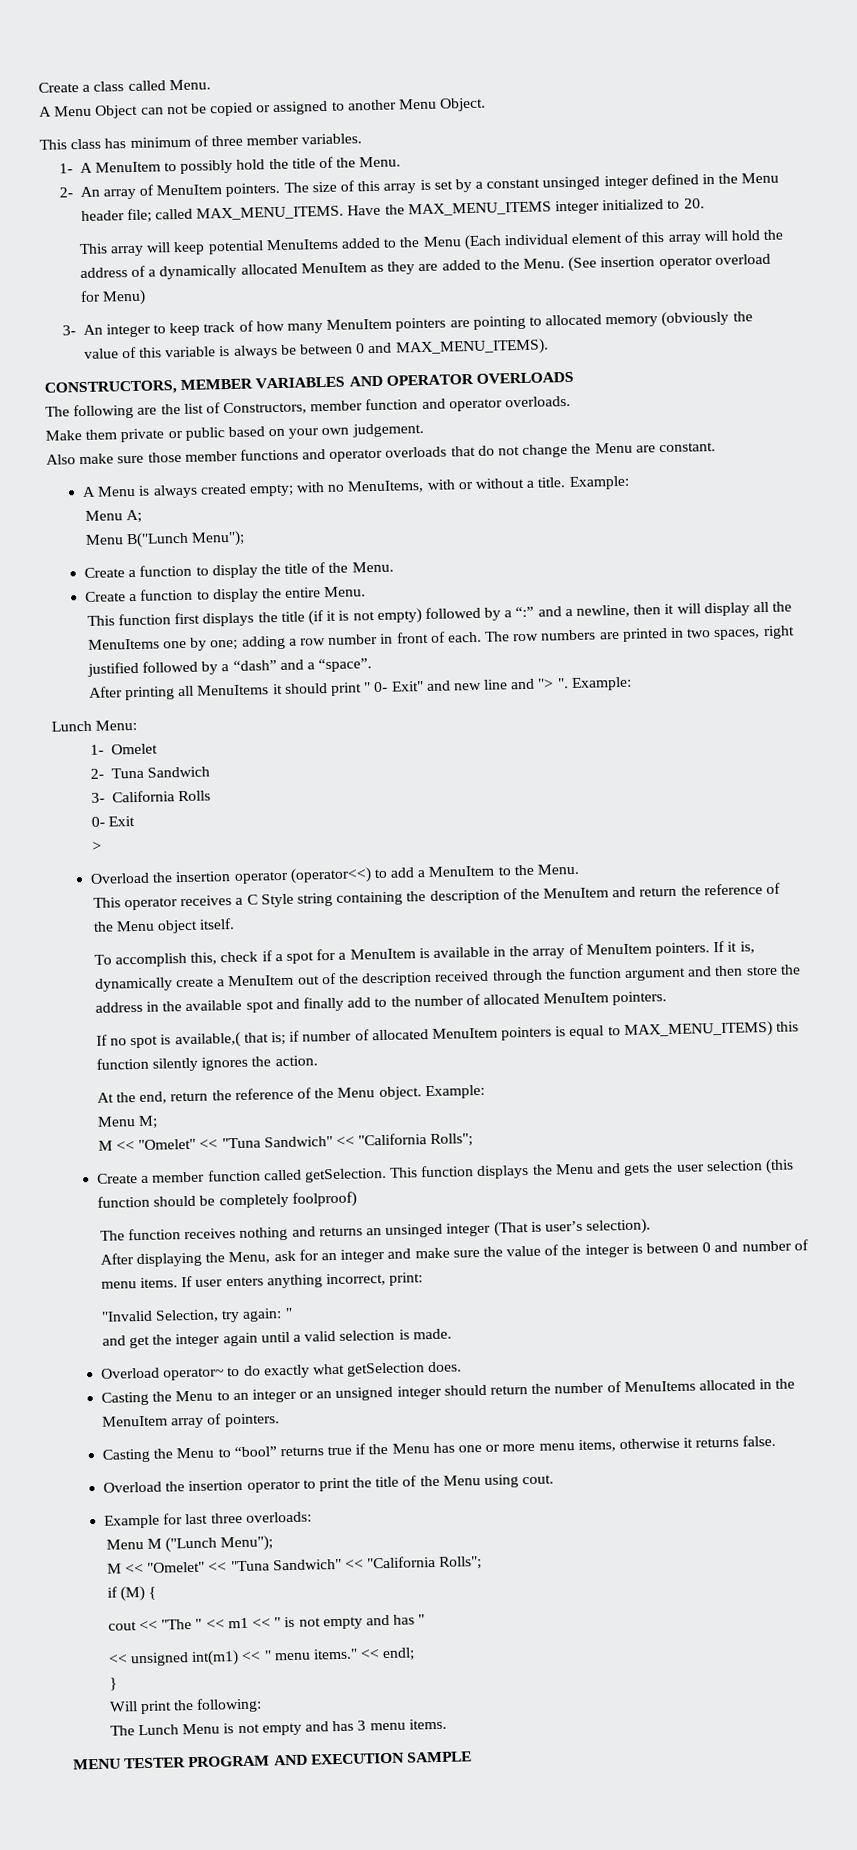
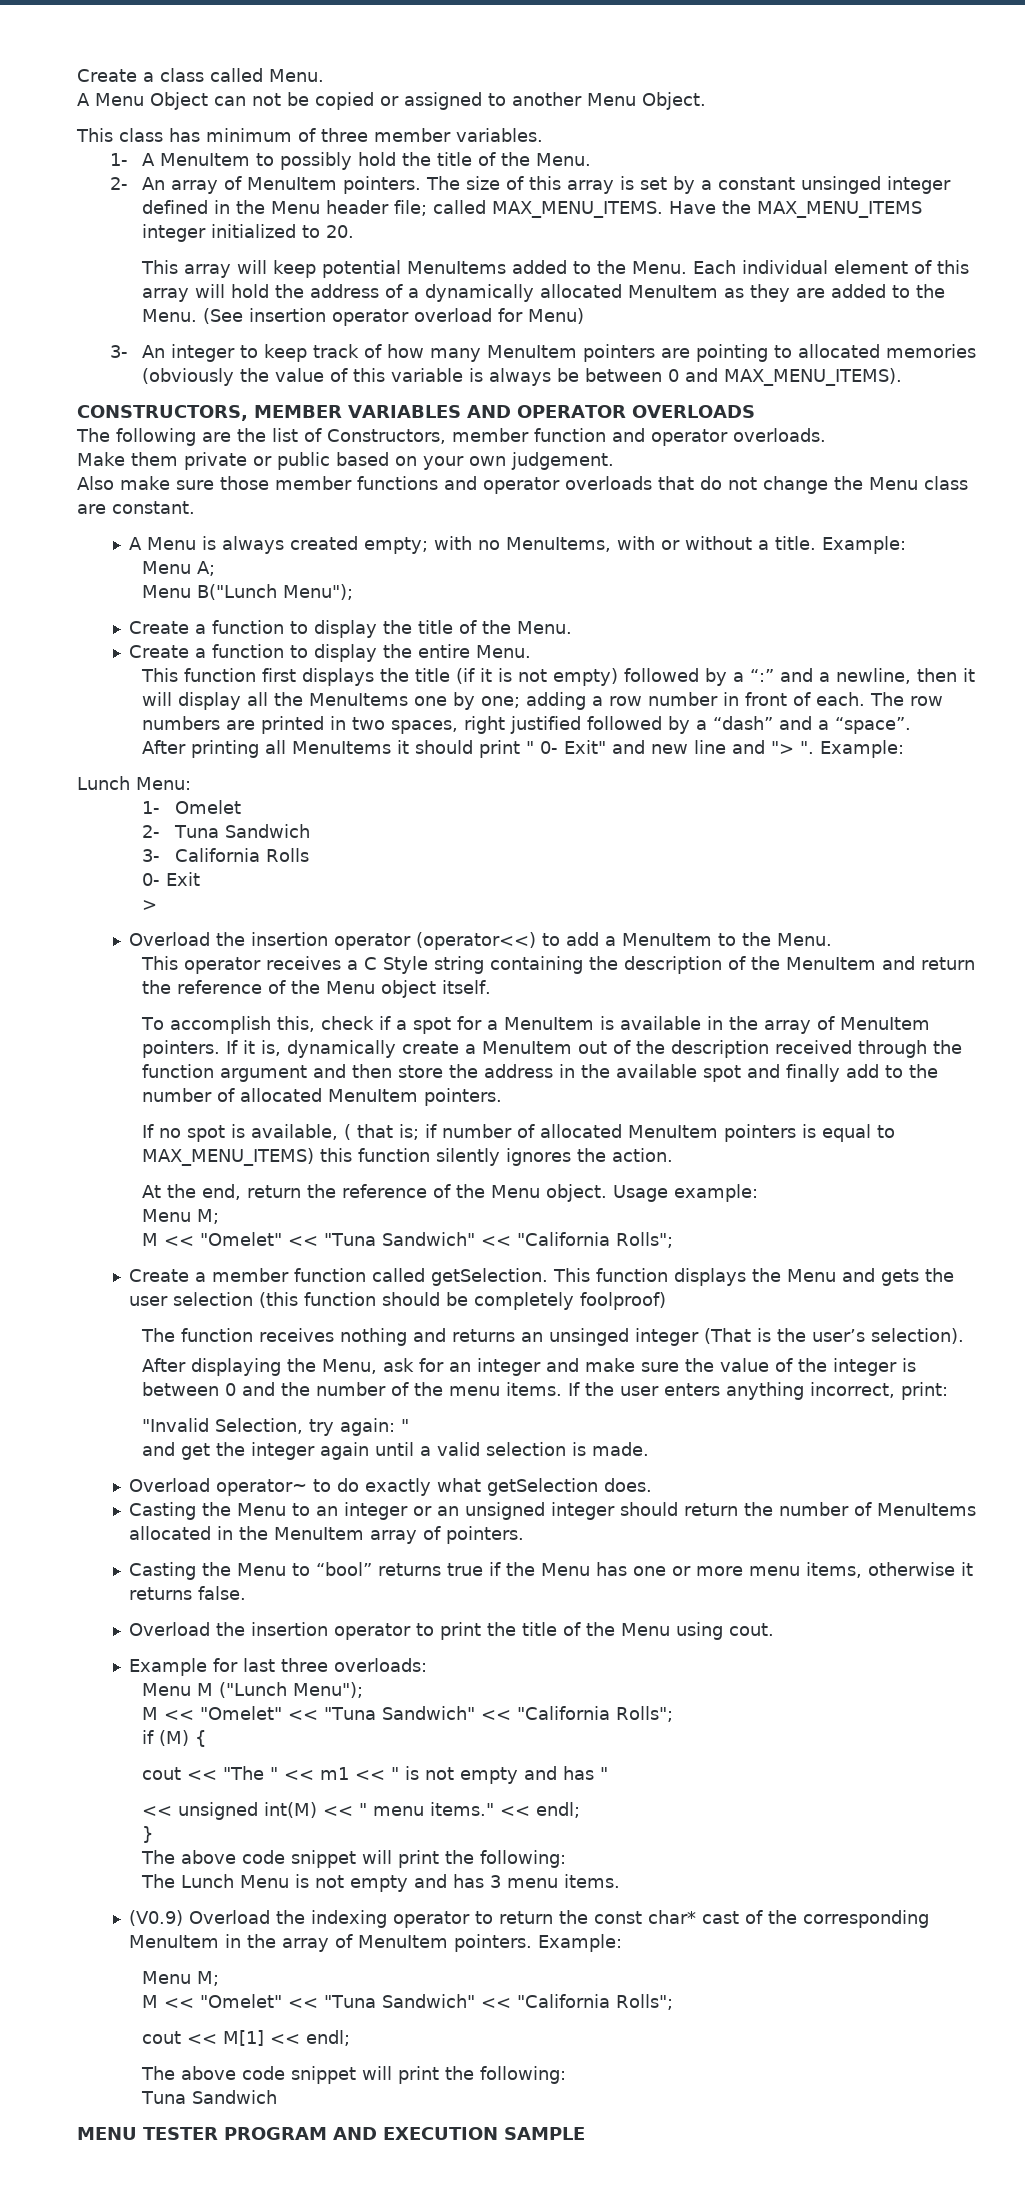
[422,234,502,251] Menu (Each -> [632,260,737,274] Menu. Each
[605,316,659,328] memory -> [886,344,977,358] memories
(633, 448) none -> [924,476,968,490] class
[174,1031,241,1049] available,( -> [251,1124,352,1140] available, (
[424,1084,485,1100] Example: -> [613,1184,759,1202] Usage example:
(542, 1226) none -> [777,1328,807,1342] the
[741,1239,809,1252] number of -> [281,1382,444,1396] the number of the
(194, 1281) none -> [585,1382,615,1396] the
[191,1650,240,1667] int(m1) -> [264,1802,318,1818] int(M)
[108,1701,138,1712] Will -> [141,1850,393,1868] The above code snippet will
(447, 1724) none -> [129,1910,930,1928] [129,1934,623,1952] [142,1971,220,1986] [142,1994,674,2010] [142,2030,351,2046] [141,2066,567,2084] [141,2090,278,2104] // (V0.9) Overload the indexing operator to return the const char* cast of the corresponding MenuItem in the array of MenuItem pointers. Example: // Menu M; // M << "Omelet" << "Tuna Sandwich" << "California Rolls"; // cout << M[1] << endl; // The above code snippet will print the following: // Tuna Sandwich

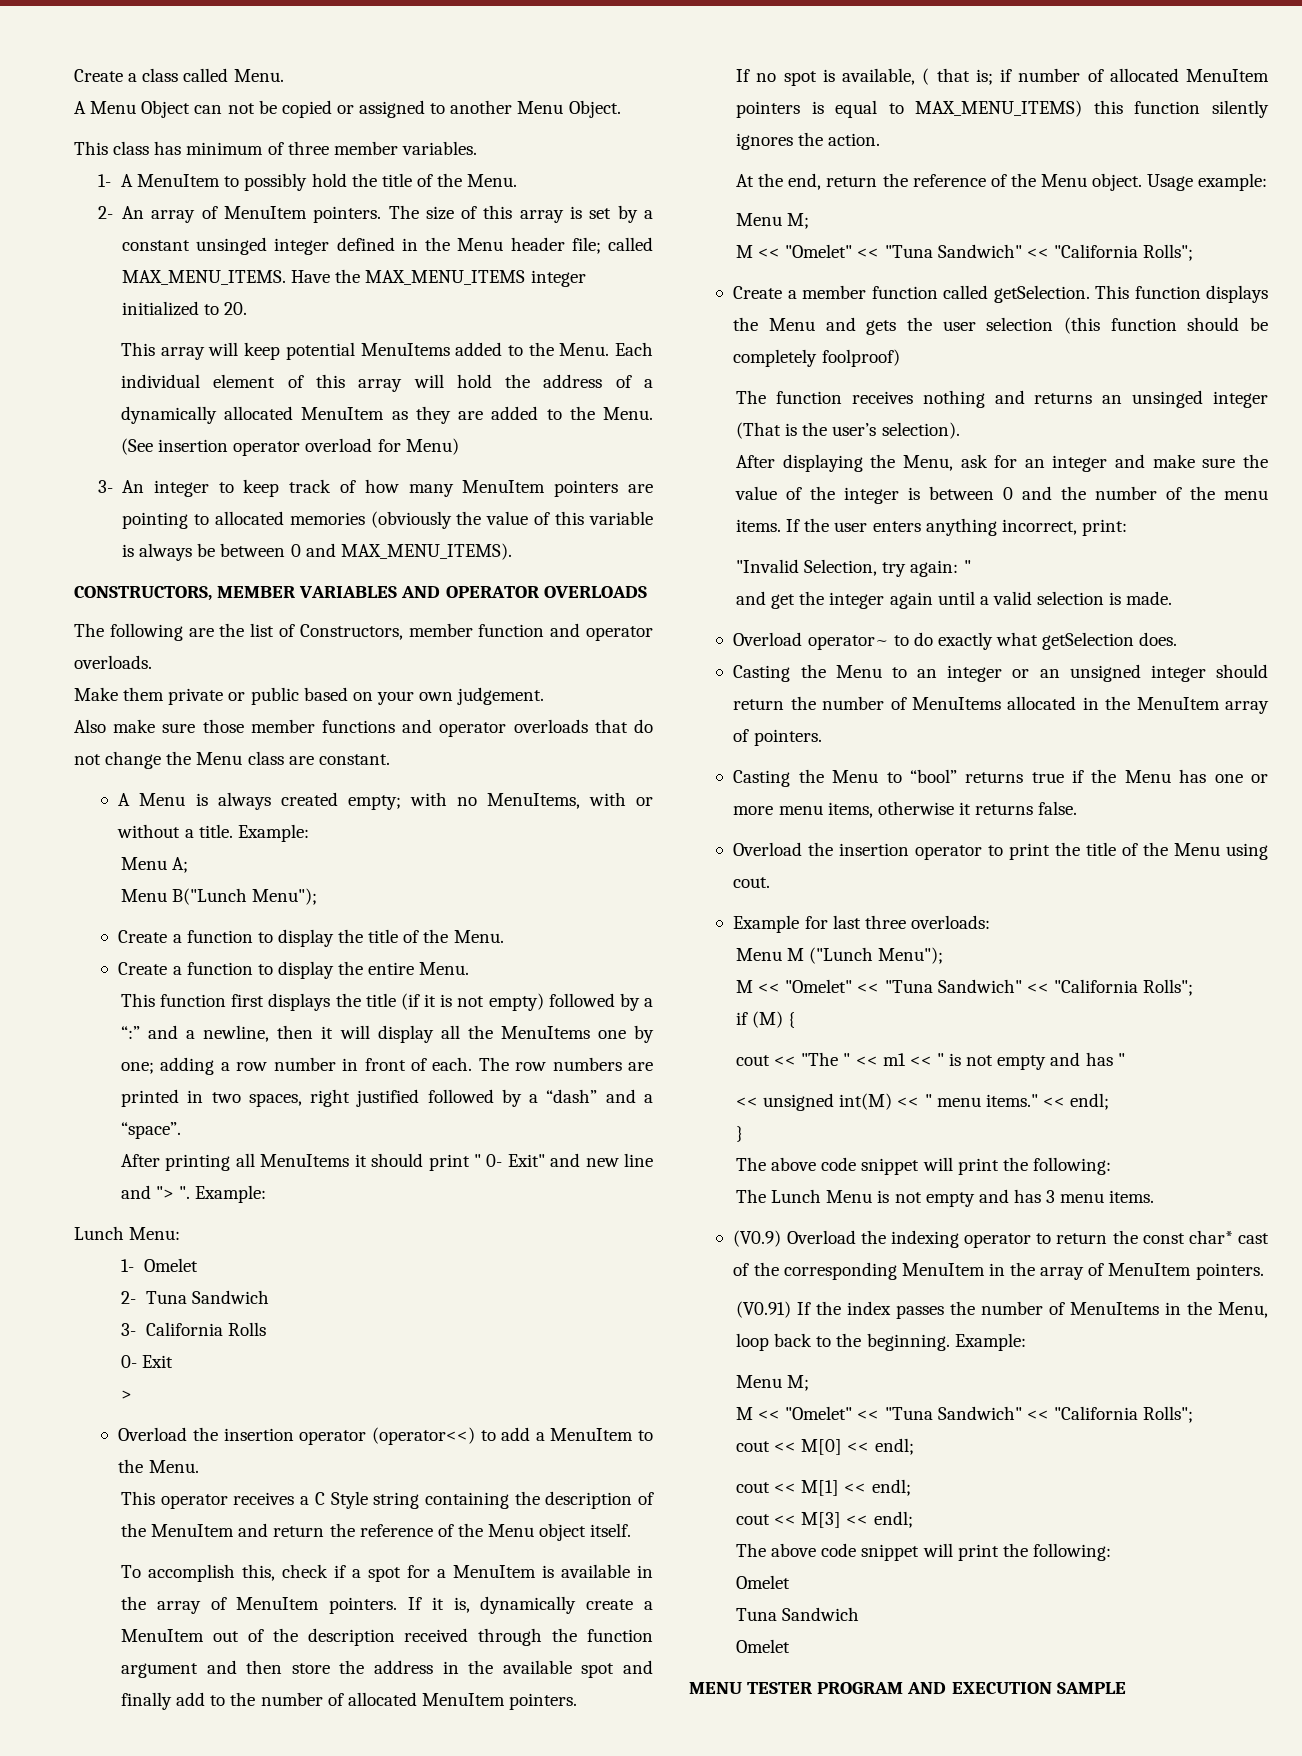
(533, 1943) none -> [735,1301,1268,1319] [735,1333,950,1351] // (V0.91) If the index passes the number of MenuItems in the Menu, loop back to the beginning.
(674, 2002) none -> [735,1438,914,1455] // cout << M[0] << endl;
[141,2066,567,2084] [141,2090,278,2104] // The above code snippet will print the following: // Tuna Sandwich -> [735,1511,913,1528] [735,1543,1111,1561] [735,1575,790,1589] [735,1607,860,1621] [735,1639,790,1653] // cout << M[3] << endl; // The above code snippet will print the following: // Omelet // Tuna Sandwich // Omelet

